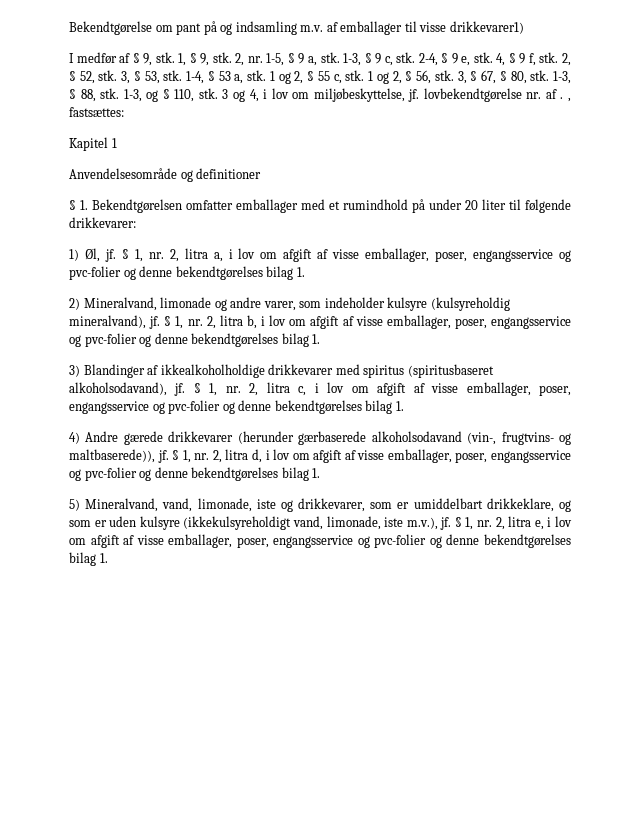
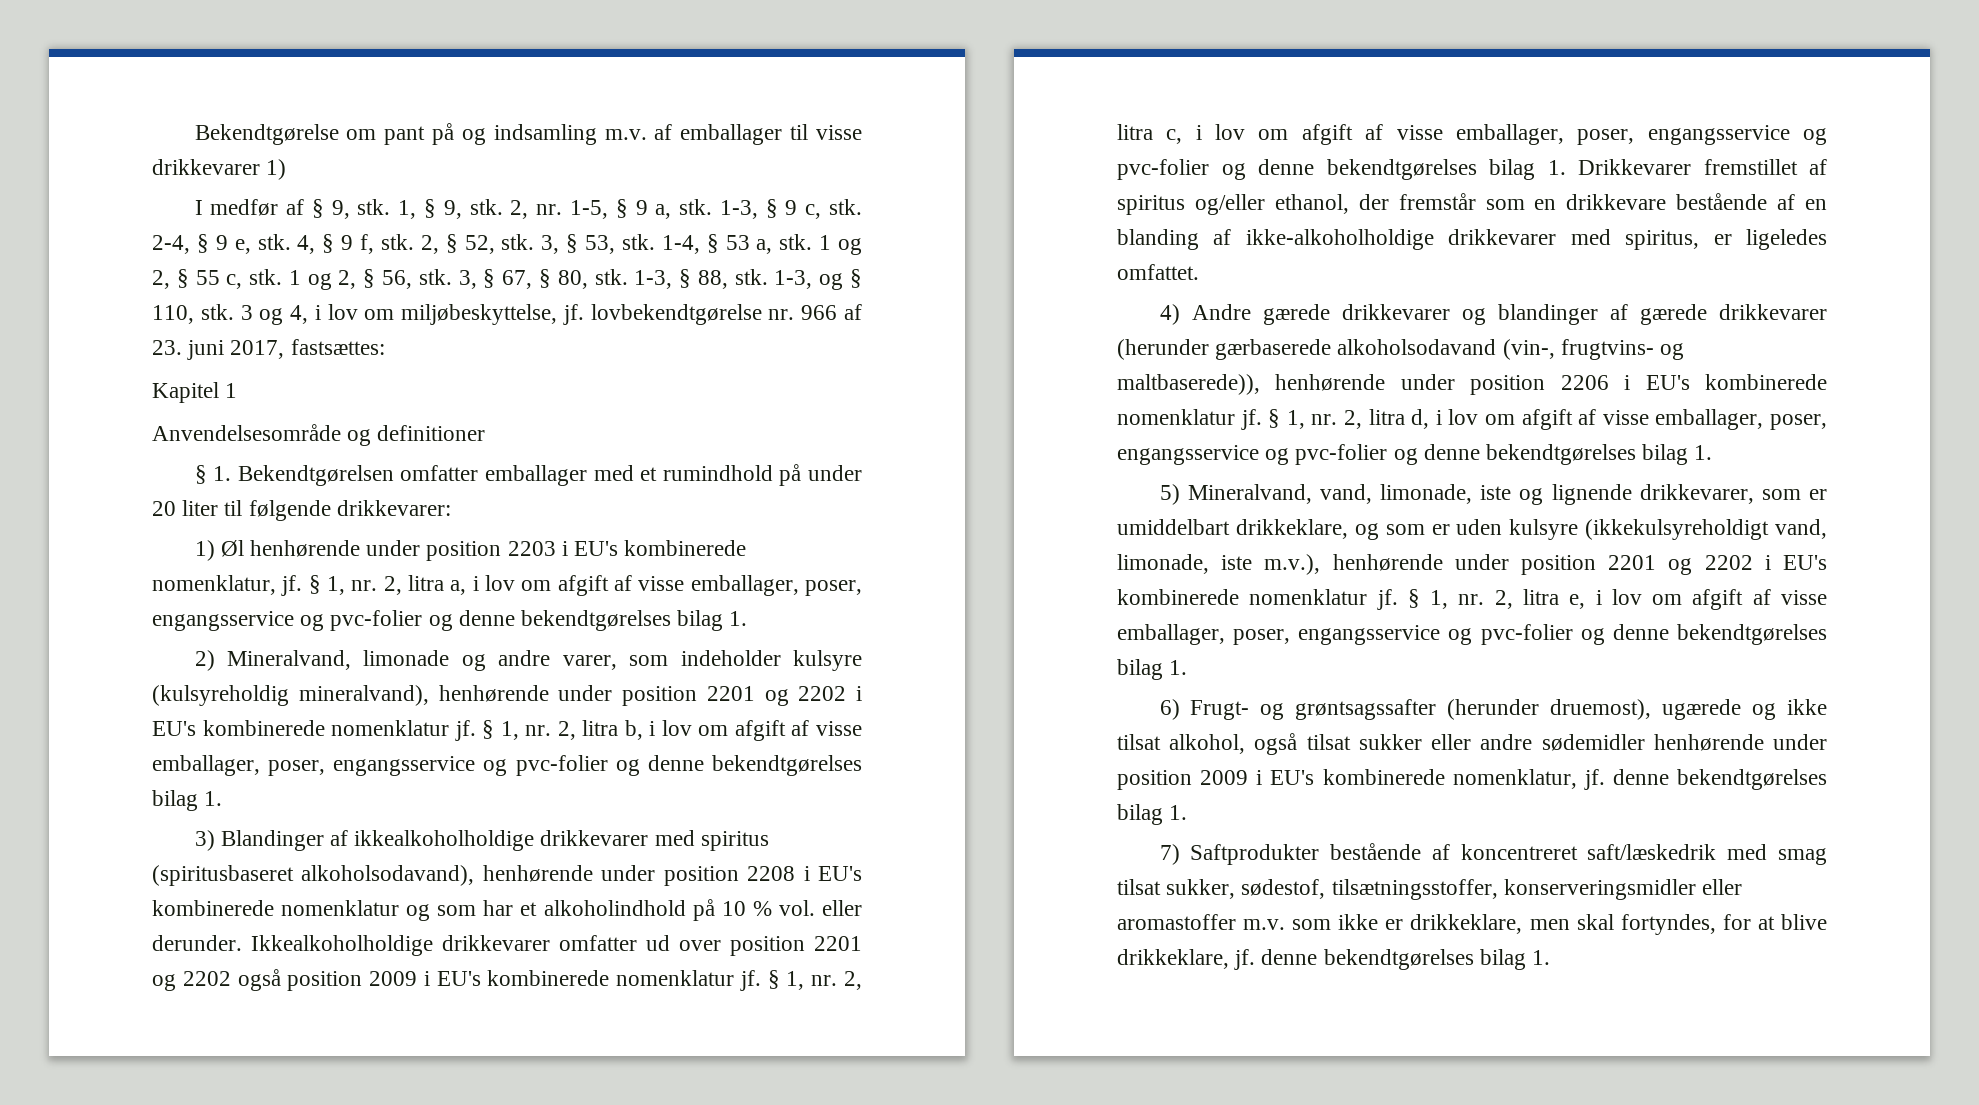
[449,21,524,34] drikkevarer1) -> [152,159,287,180] drikkevarer 1)
[545,89,572,102] af . , -> [801,304,862,320] [152,340,285,360] 966 af 23. juni 2017,
[84,248,100,262] Øl, -> [220,540,747,561] [152,575,276,595] Øl henhørende under position 2203 i EU's kombinerede nomenklatur,
(146, 322) none -> [438,685,862,706] [152,720,450,736] henhørende under position 2201 og 2202 i EU's kombinerede nomenklatur
(167, 389) none -> [482,865,863,886] [152,899,863,921] [152,935,862,956] [152,969,735,991] henhørende under position 2208 i EU's kombinerede nomenklatur og som har et alkoholindhold på 10 % vol. eller derunder. Ikkealkoholholdige drikkevarer omfatter ud over position 2201 og 2202 også position 2009 i EU's kombinerede nomenklatur
(404, 406) none -> [1578,159,1827,175] [1117,193,1827,215] [1117,229,1827,250] [1117,264,1199,280] Drikkevarer fremstillet af spiritus og/eller ethanol, der fremstår som en drikkevare bestående af en blanding af ikke-alkoholholdige drikkevarer med spiritus, er ligeledes omfattet.
(234, 436) none -> [1461,304,1827,325] og blandinger af gærede drikkevarer
(155, 456) none -> [1275,374,1827,395] [1117,409,1235,425] henhørende under position 2206 i EU's kombinerede nomenklatur
(293, 506) none -> [1551,484,1632,505] lignende
(438, 523) none -> [1332,554,1827,575] [1117,589,1368,605] henhørende under position 2201 og 2202 i EU's kombinerede nomenklatur
(108, 558) none -> [1159,699,1827,720] [1117,733,1827,755] [1117,769,1827,790] [1117,804,1188,825] [1159,843,1827,865] [1117,879,1743,900] [1117,914,1827,935] [1117,949,1551,970] // 6) Frugt- og grøntsagssafter (herunder druemost), ugærede og ikke tilsat alkohol, også tilsat sukker eller andre sødemidler henhørende under position 2009 i EU's kombinerede nomenklatur, jf. denne bekendtgørelses bilag 1. // 7) Saftprodukter bestående af koncentreret saft/læskedrik med smag tilsat sukker, sødestof, tilsætningsstoffer, konserveringsmidler eller aromastoffer m.v. som ikke er drikkeklare, men skal fortyndes, for at blive drikkeklare, jf. denne bekendtgørelses bilag 1.

